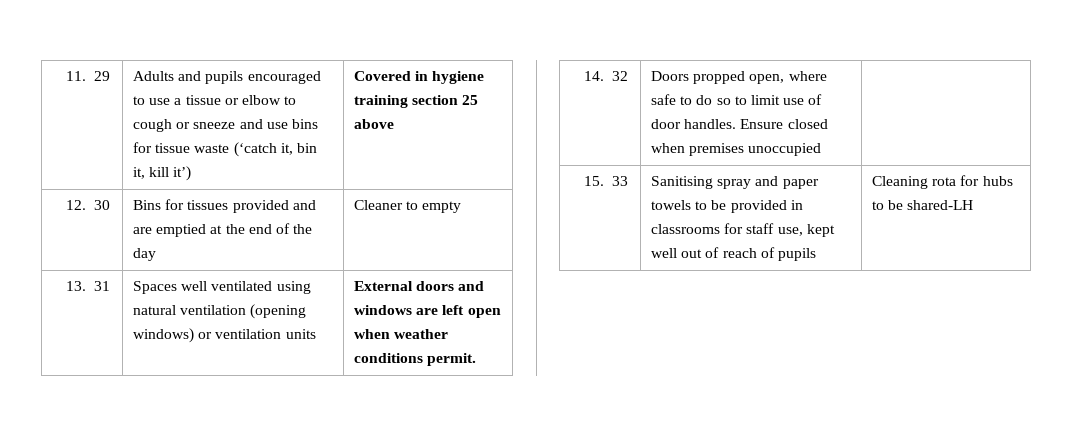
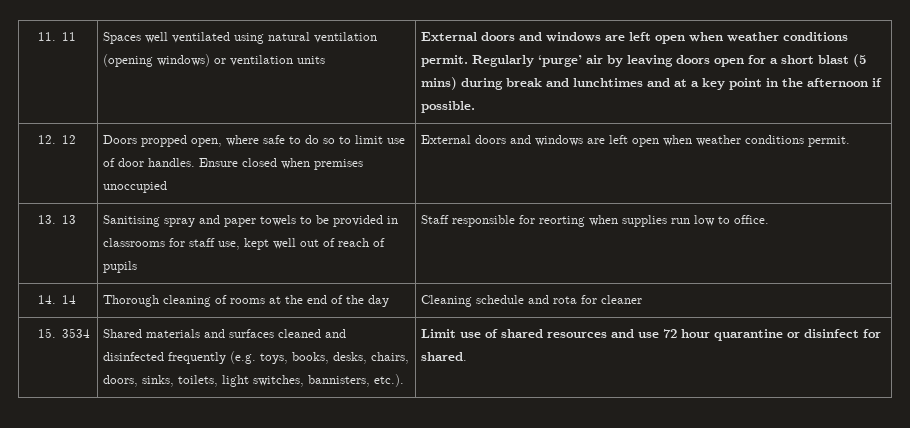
[94,71,111,81] [133,71,321,84] [133,95,297,105] [133,119,319,132] [133,142,318,157] [133,166,192,181] [354,71,485,84] [354,95,479,108] [354,119,395,129] [66,200,111,210] [133,199,316,213] [133,223,313,237] [133,248,157,261] [354,200,462,213] [66,281,111,291] 29 | Adults and pupils encouraged to use a tissue or elbow to cough or sneeze and use bins for tissue waste (‘catch it, bin it, kill it’) | Covered in hygiene training section 25 above // 12. 30 | Bins for tissues provided and are emptied at the end of the day | Cleaner to empty // 13. 31 -> [62,32,77,41] 11
[584,71,629,81] // 14. 32 -> [472,54,867,67] [421,77,883,90] [421,101,476,113] [37,135,77,144] Regularly ‘purge’ air by leaving doors open for a short blast (5 mins) during break and lunchtimes and at a key point in the afternoon if possible. // 12. 12
[584,176,629,186] // 15. 33 -> [421,135,851,147] [37,215,77,224] External doors and windows are left open when weather conditions permit. // 13. 13
[872,175,1013,189] [872,200,974,210] Cleaning rota for hubs to be shared-LH -> [421,215,770,227] [37,295,77,304] [103,295,390,307] [421,295,643,307] [37,328,91,338] [103,329,347,338] [103,351,410,364] [103,374,405,387] [421,329,882,341] [421,352,468,361] Staff responsible for reorting when supplies run low to office. // 14. 14 | Thorough cleaning of rooms at the end of the day | Cleaning schedule and rota for cleaner // 15. 3534 | Shared materials and surfaces cleaned and disinfected frequently (e.g. toys, books, desks, chairs, doors, sinks, toilets, light switches, bannisters, etc.). | Limit use of shared resources and use 72 hour quarantine or disinfect for shared.

